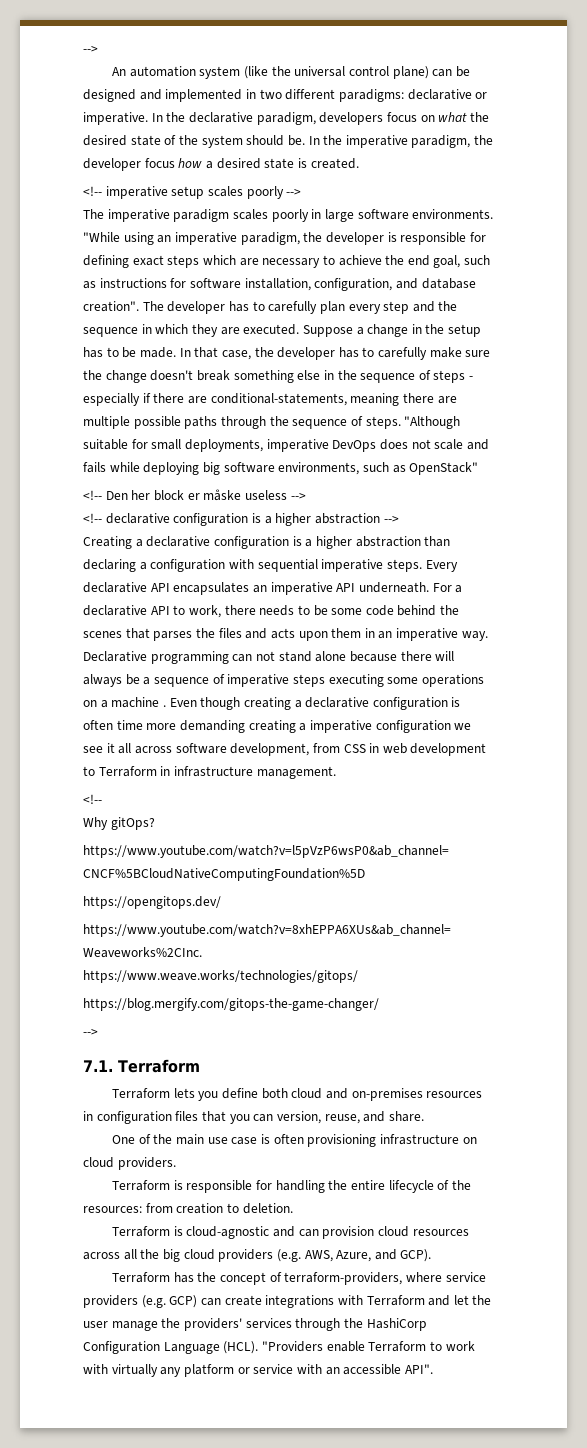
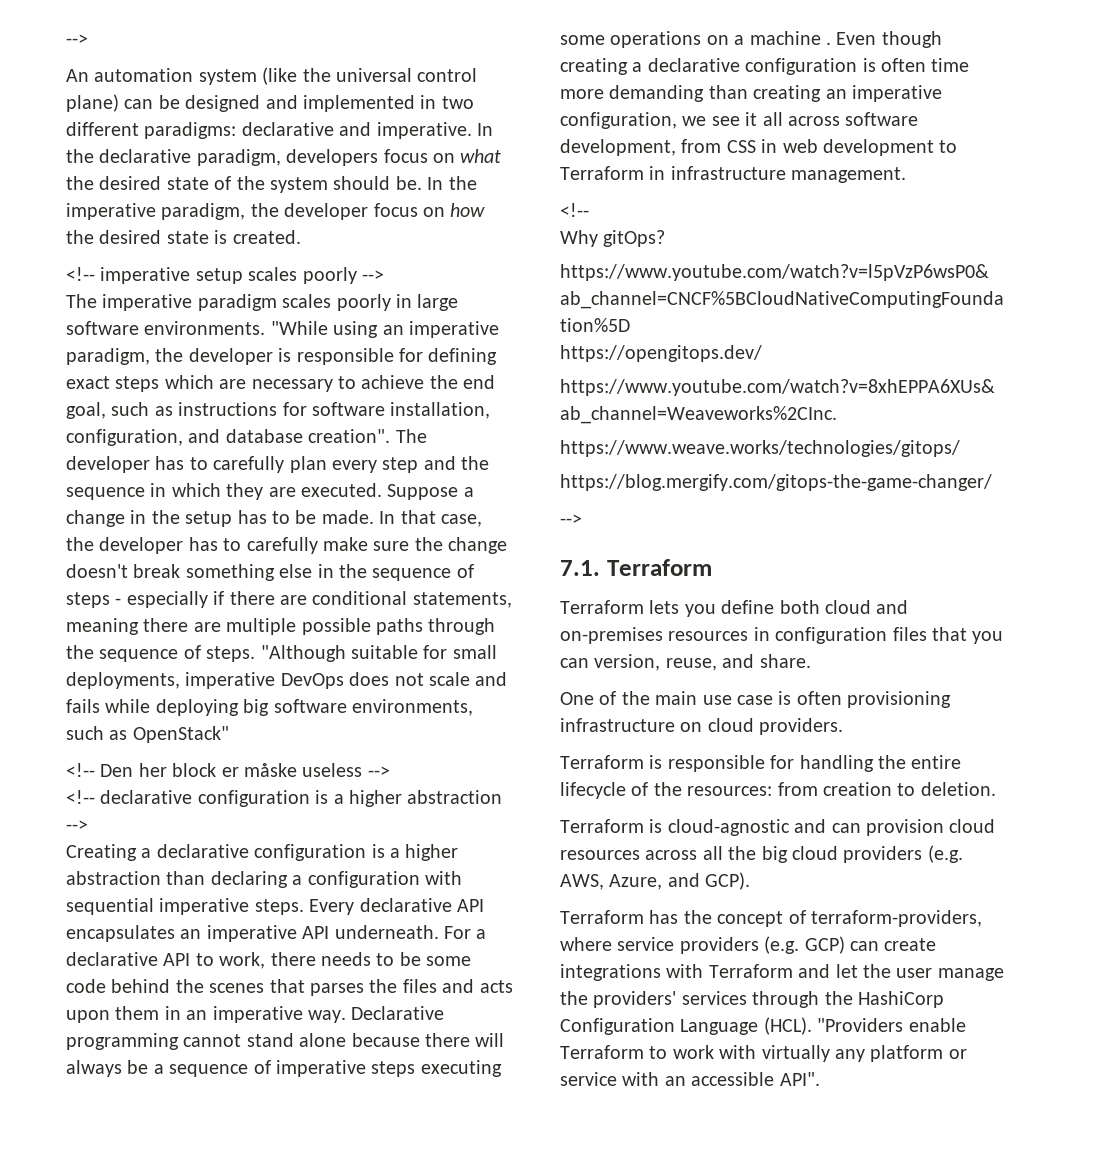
[475,92,488,99] or -> [339,122,372,136] and
[178,158,213,169] how a -> [423,203,486,217] [66,230,94,244] on how the
[210,393,347,406] conditional-statements, -> [312,591,512,608] conditional statements,
[232,651,275,662] can not -> [183,1034,242,1047] cannot
[248,720,451,733] creating a imperative configuration -> [708,85,942,102] [560,112,677,129] than creating an imperative configuration,

